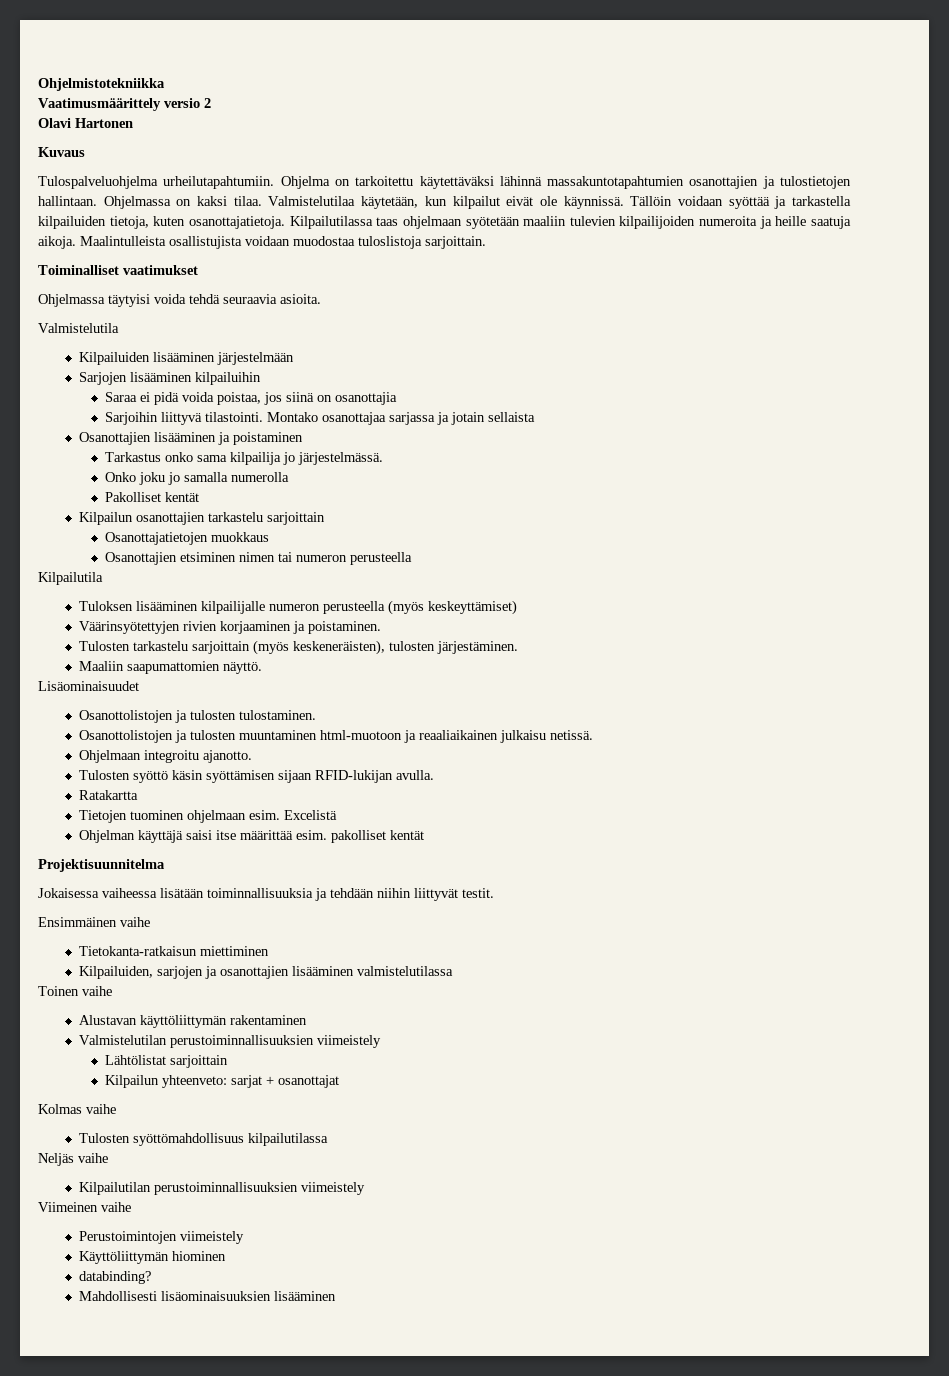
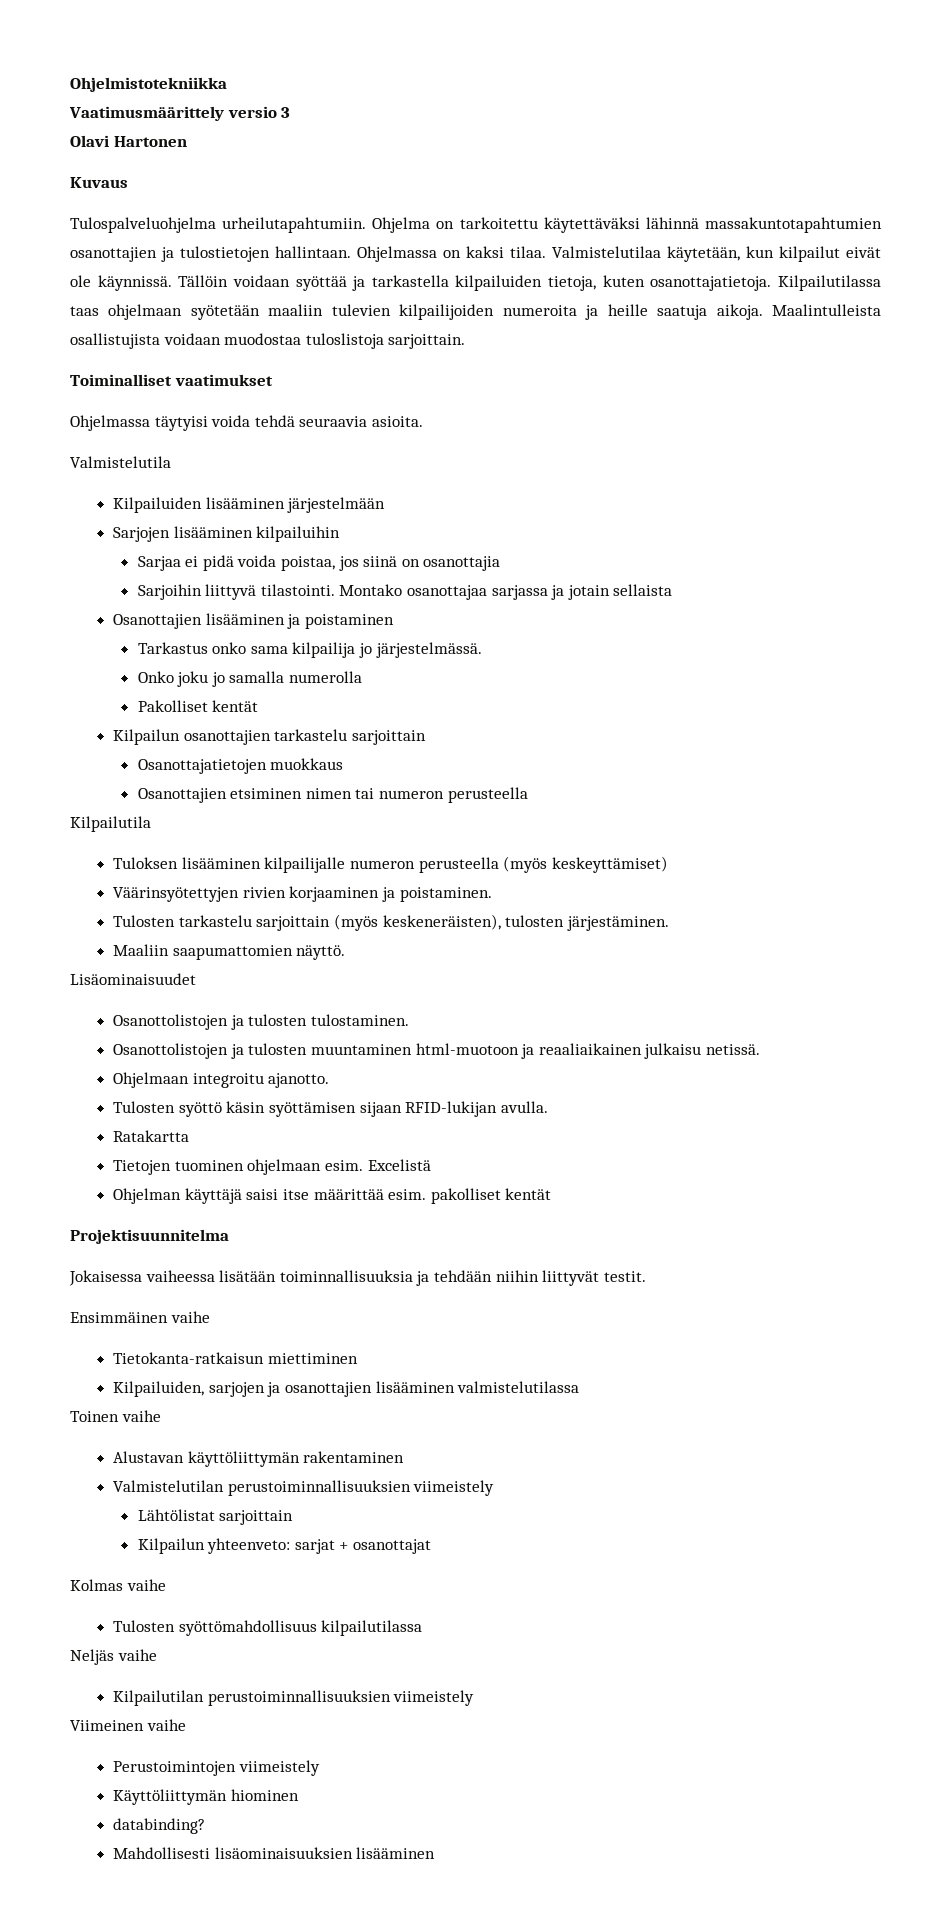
[204,98,211,108] 2 -> [281,107,291,118] 3
[104,392,137,402] Saraa -> [137,556,181,571] Sarjaa

